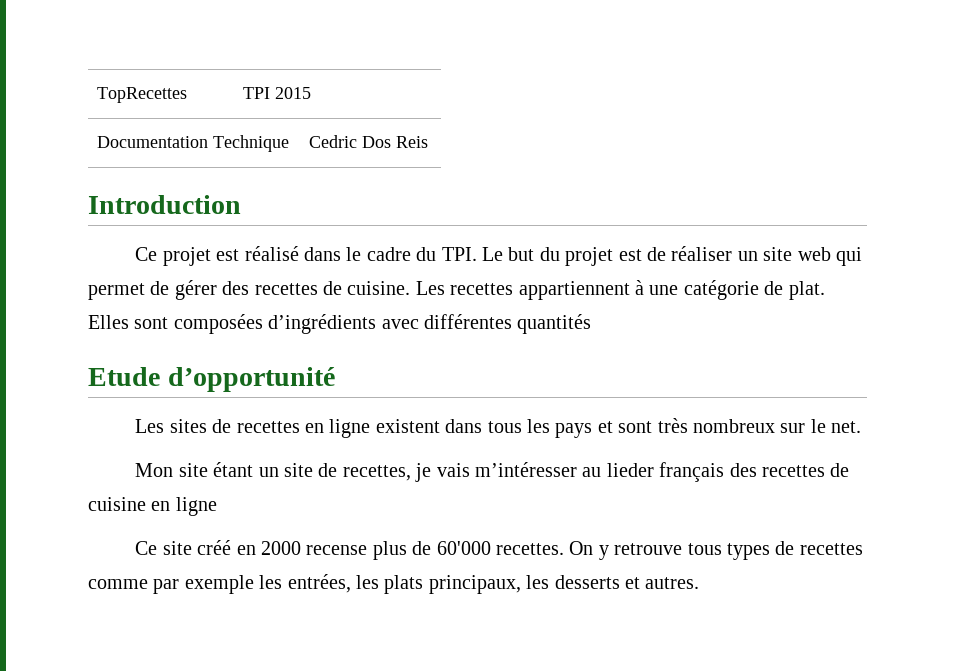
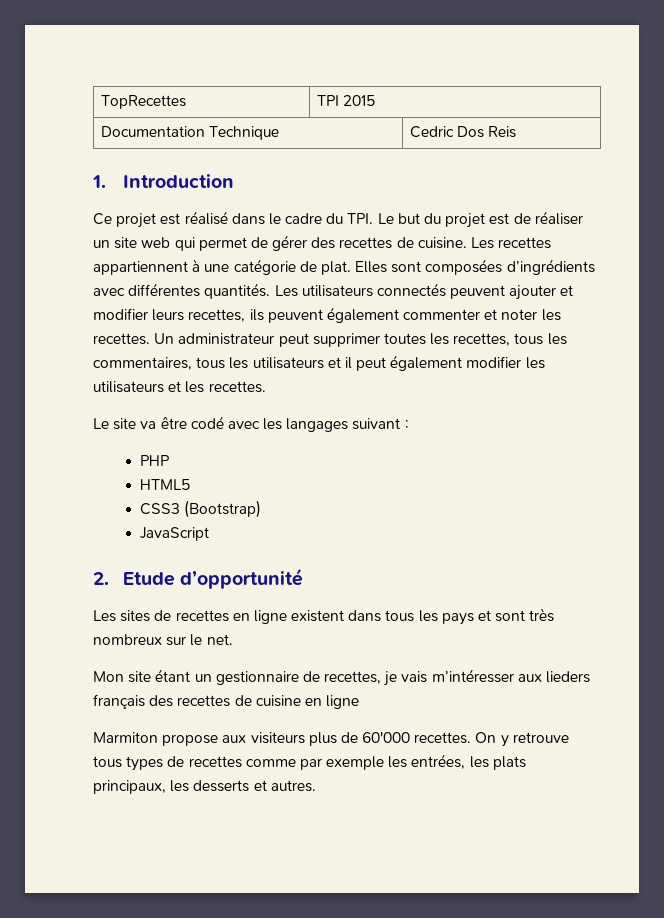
(428, 142) none -> [92,175,106,188] 1.
[517,314,592,334] quantités // -> [204,283,574,300] [93,307,561,323] [93,333,567,347] [93,355,545,371] [93,381,266,393] [93,416,409,432] [139,455,169,466] [139,479,190,490] [139,500,261,518] [139,527,209,541] [93,572,109,585] quantités. Les utilisateurs connectés peuvent ajouter et modifier leurs recettes, ils peuvent également commenter et noter les recettes. Un administrateur peut supprimer toutes les recettes, tous les commentaires, tous les utilisateurs et il peut également modifier les utilisateurs et les recettes. // Le site va être codé avec les langages suivant : // PHP // HTML5 // CSS3 (Bootstrap) // JavaScript // 2.
[284,463,314,477] site -> [215,671,299,685] gestionnaire
[582,463,654,477] au lieder -> [517,671,591,683] aux lieders
[135,540,368,555] Ce site créé en 2000 recense -> [93,732,305,746] Marmiton propose aux visiteurs

